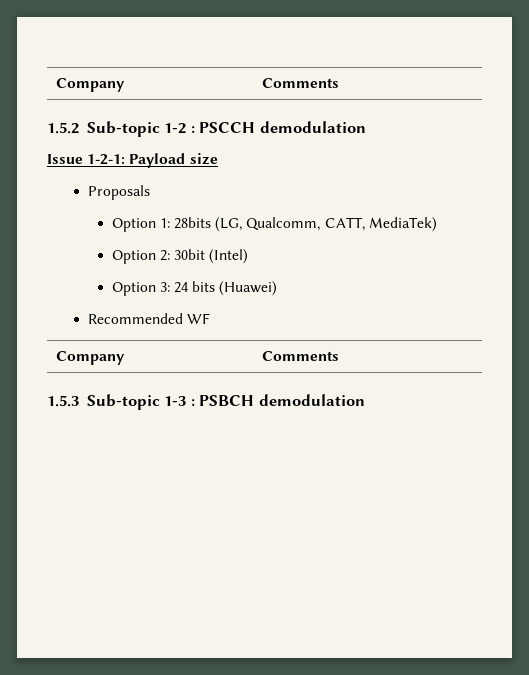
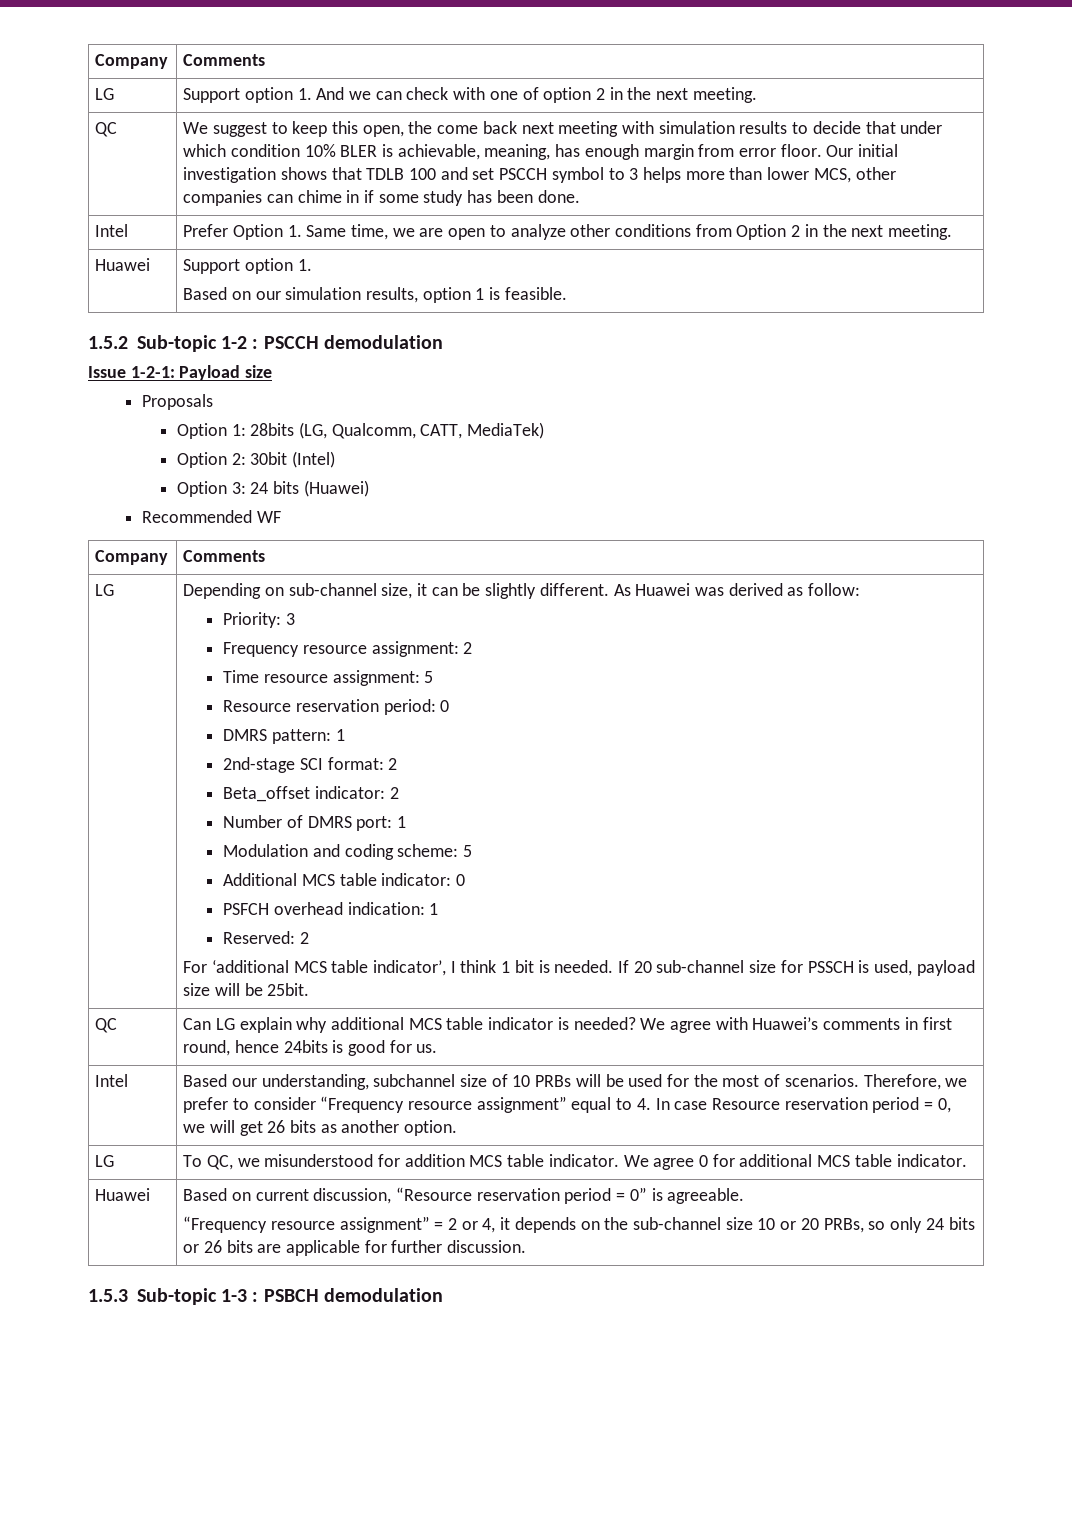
[55,78,125,92] [261,78,339,88] Company | Comments -> [95,54,169,69] [183,54,266,66] [95,88,115,100] [183,87,757,103] [95,122,118,137] [183,121,943,137] [183,144,899,160] [183,167,896,183] [183,190,580,206] [95,224,129,237] [183,224,953,240] [95,258,151,271] [183,258,312,274] [183,287,567,303] Company | Comments // LG | Support option 1. And we can check with one of option 2 in the next meeting. // QC | We suggest to keep this open, the come back next meeting with simulation results to decide that under which condition 10% BLER is achievable, meaning, has enough margin from error floor. Our initial investigation shows that TDLB 100 and set PSCCH symbol to 3 helps more than lower MCS, other companies can chime in if some study has been done. // Intel | Prefer Option 1. Same time, we are open to analyze other conditions from Option 2 in the next meeting. // Huawei | Support option 1. // Based on our simulation results, option 1 is feasible.
(339, 356) none -> [95,584,115,596] [183,583,861,599] [223,612,295,628] [223,641,473,657] [223,670,434,686] [223,699,450,715] [223,729,345,744] [223,757,398,773] [223,786,399,802] [223,815,407,831] [223,844,473,860] [223,873,466,886] [223,902,439,915] [223,931,309,944] [183,960,975,976] [183,983,310,996] [95,1018,118,1033] [183,1017,952,1033] [183,1040,438,1056] [95,1074,129,1087] [183,1074,968,1090] [183,1096,951,1113] [183,1120,458,1136] [95,1155,115,1167] [183,1154,967,1170] [95,1188,151,1201] [183,1187,745,1204] [183,1216,975,1233] [183,1240,527,1256] // LG | Depending on sub-channel size, it can be slightly different. As Huawei was derived as follow: // Priority: 3 // Frequency resource assignment: 2 // Time resource assignment: 5 // Resource reservation period: 0 // DMRS pattern: 1 // 2nd-stage SCI format: 2 // Beta_offset indicator: 2 // Number of DMRS port: 1 // Modulation and coding scheme: 5 // Additional MCS table indicator: 0 // PSFCH overhead indication: 1 // Reserved: 2 // For ‘additional MCS table indicator’, I think 1 bit is needed. If 20 sub-channel size for PSSCH is used, payload size will be 25bit. // QC | Can LG explain why additional MCS table indicator is needed? We agree with Huawei’s comments in first round, hence 24bits is good for us. // Intel | Based our understanding, subchannel size of 10 PRBs will be used for the most of scenarios. Therefore, we prefer to consider “Frequency resource assignment” equal to 4. In case Resource reservation period = 0, we will get 26 bits as another option. // LG | To QC, we misunderstood for addition MCS table indicator. We agree 0 for additional MCS table indicator. // Huawei | Based on current discussion, “Resource reservation period = 0” is agreeable. // “Frequency resource assignment” = 2 or 4, it depends on the sub-channel size 10 or 20 PRBs, so only 24 bits or 26 bits are applicable for further discussion.

